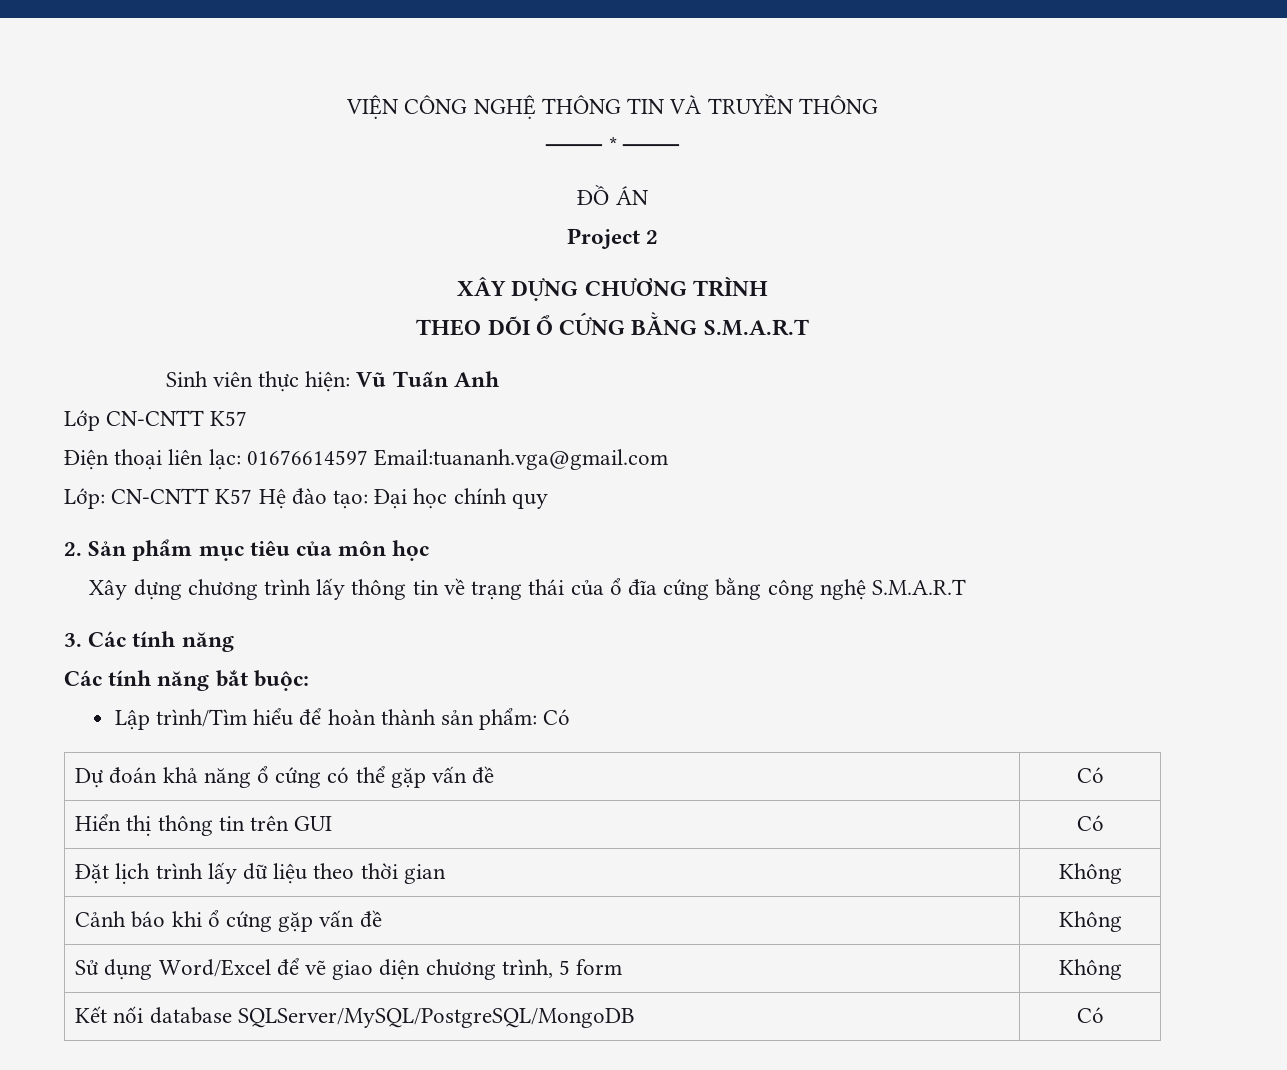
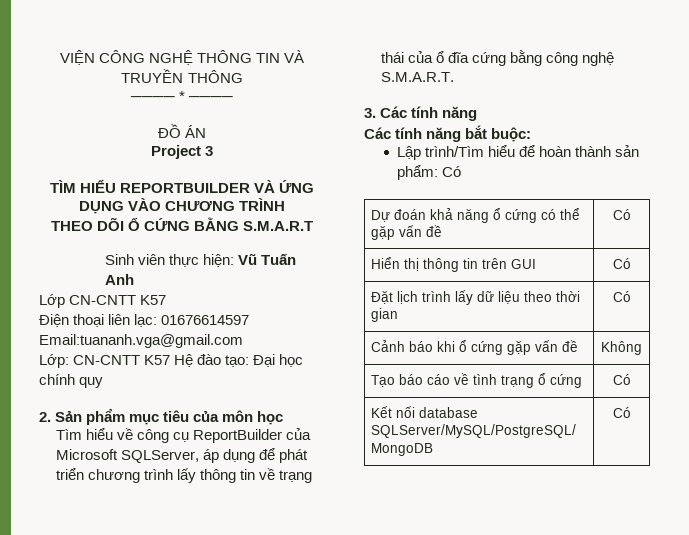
[646,230,659,244] [457,276,579,301] 2 // XÂY DỰNG -> [205,146,214,156] [49,179,315,193] [78,198,161,214] 3 // TÌM HIỂU REPORTBUILDER VÀ ỨNG DỤNG VÀO
[89,579,182,600] Xây dựng -> [55,428,311,443] [55,448,308,463] [55,468,84,480] Tìm hiểu về công cụ ReportBuilder của Microsoft SQLServer, áp dụng để phát triển
[871,579,966,595] S.M.A.R.T -> [380,72,454,82] S.M.A.R.T.
[1058,863,1122,884] Không -> [612,291,631,302] Có
[75,958,623,980] [1058,959,1122,980] Sử dụng Word/Excel để vẽ giao diện chương trình, 5 form | Không -> [370,373,582,388] [612,374,631,385] Tạo báo cáo về tình trạng ổ cứng | Có

